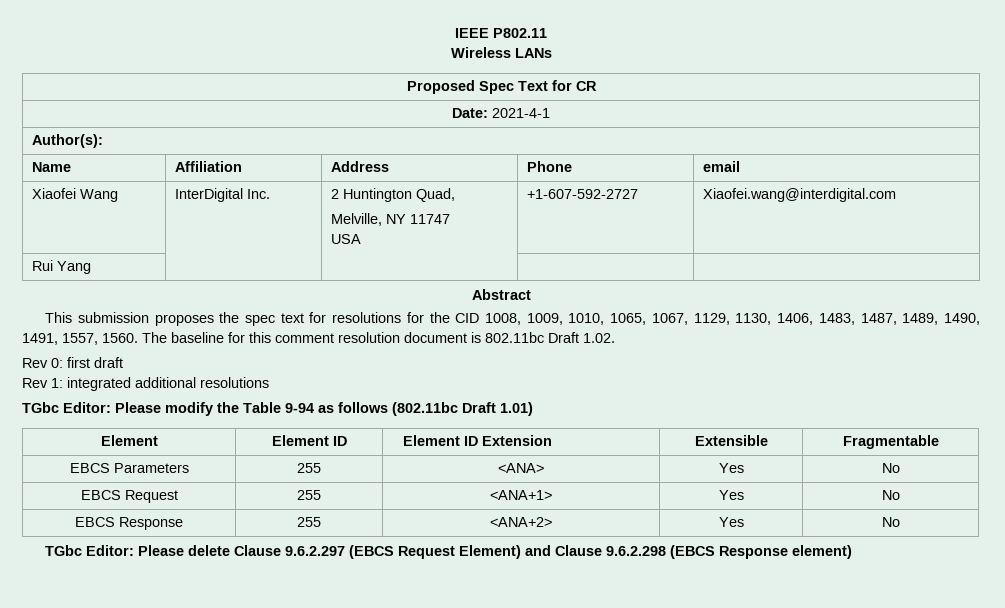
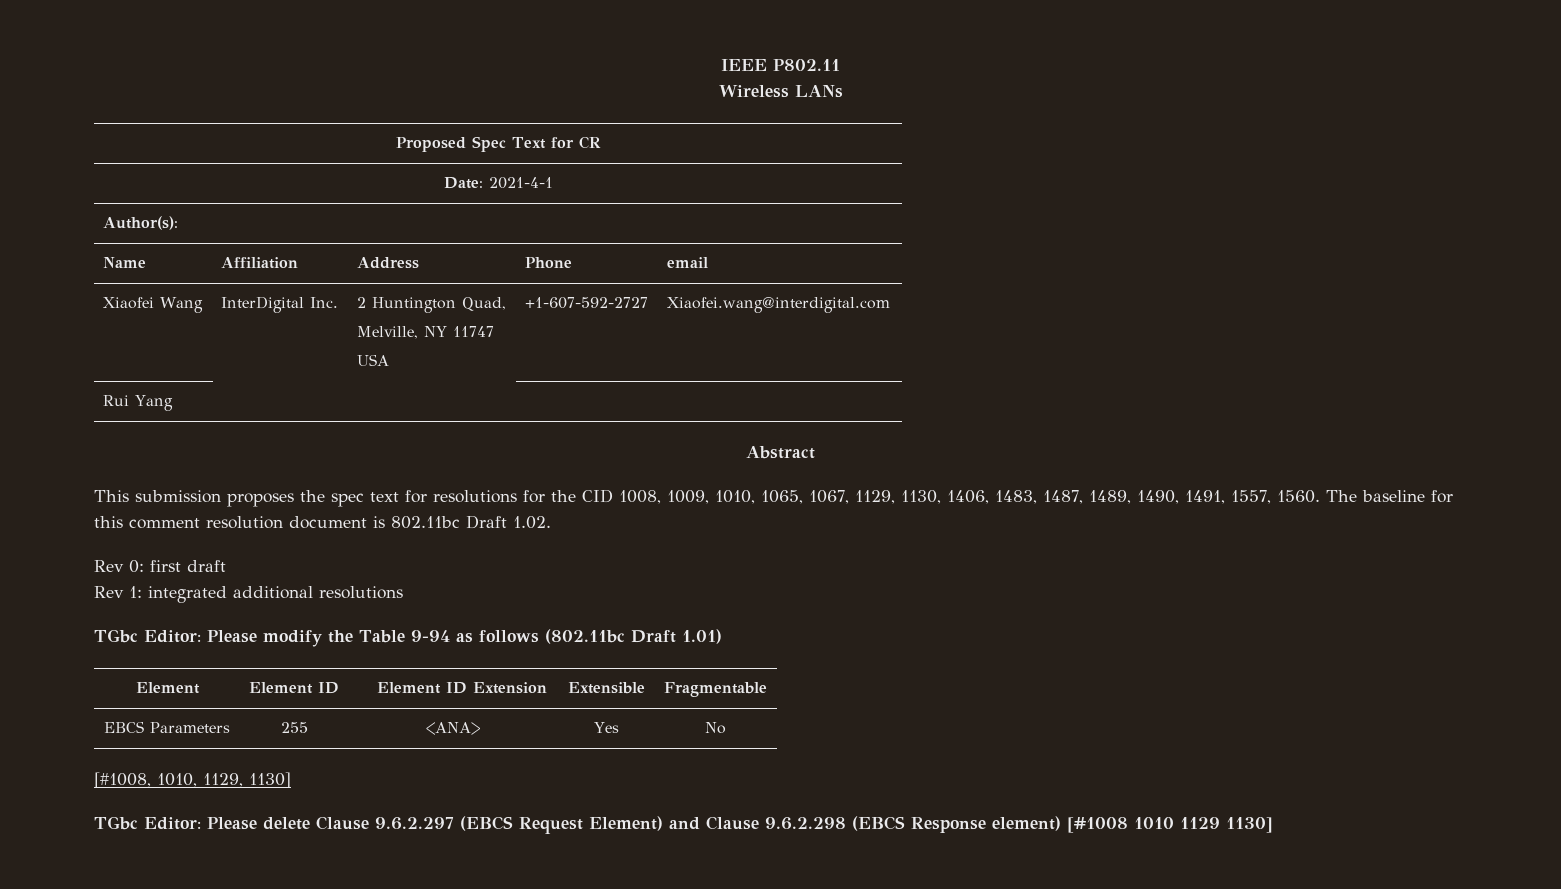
[80,490,178,503] [297,490,321,500] [490,490,552,500] [718,490,744,500] [881,490,900,500] [75,517,183,530] [297,517,321,527] [490,517,552,527] [718,517,744,527] [881,517,900,527] // EBCS Request | 255 | <ANA+1> | Yes | No // EBCS Response | 255 | <ANA+2> | Yes | No -> [94,772,291,788] // [#1008, 1010, 1129, 1130]
(853, 552) none -> [1067,817,1273,833] [#1008 1010 1129 1130]

